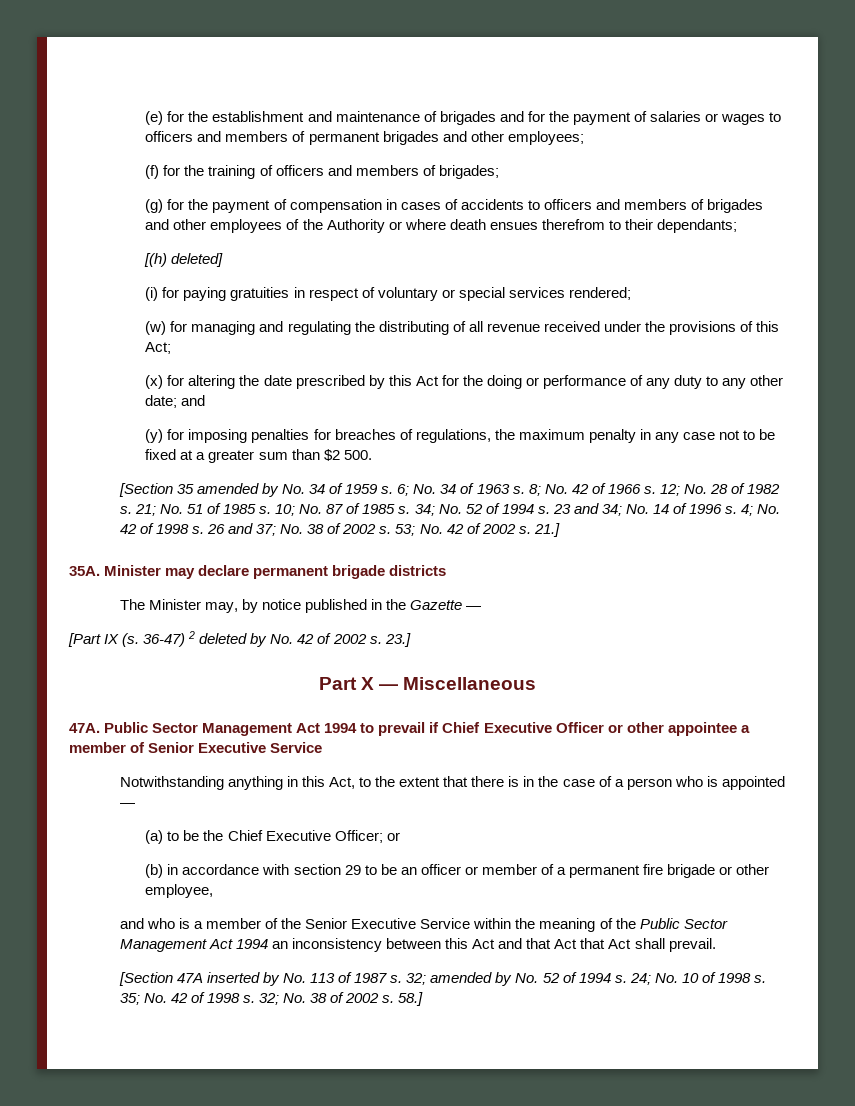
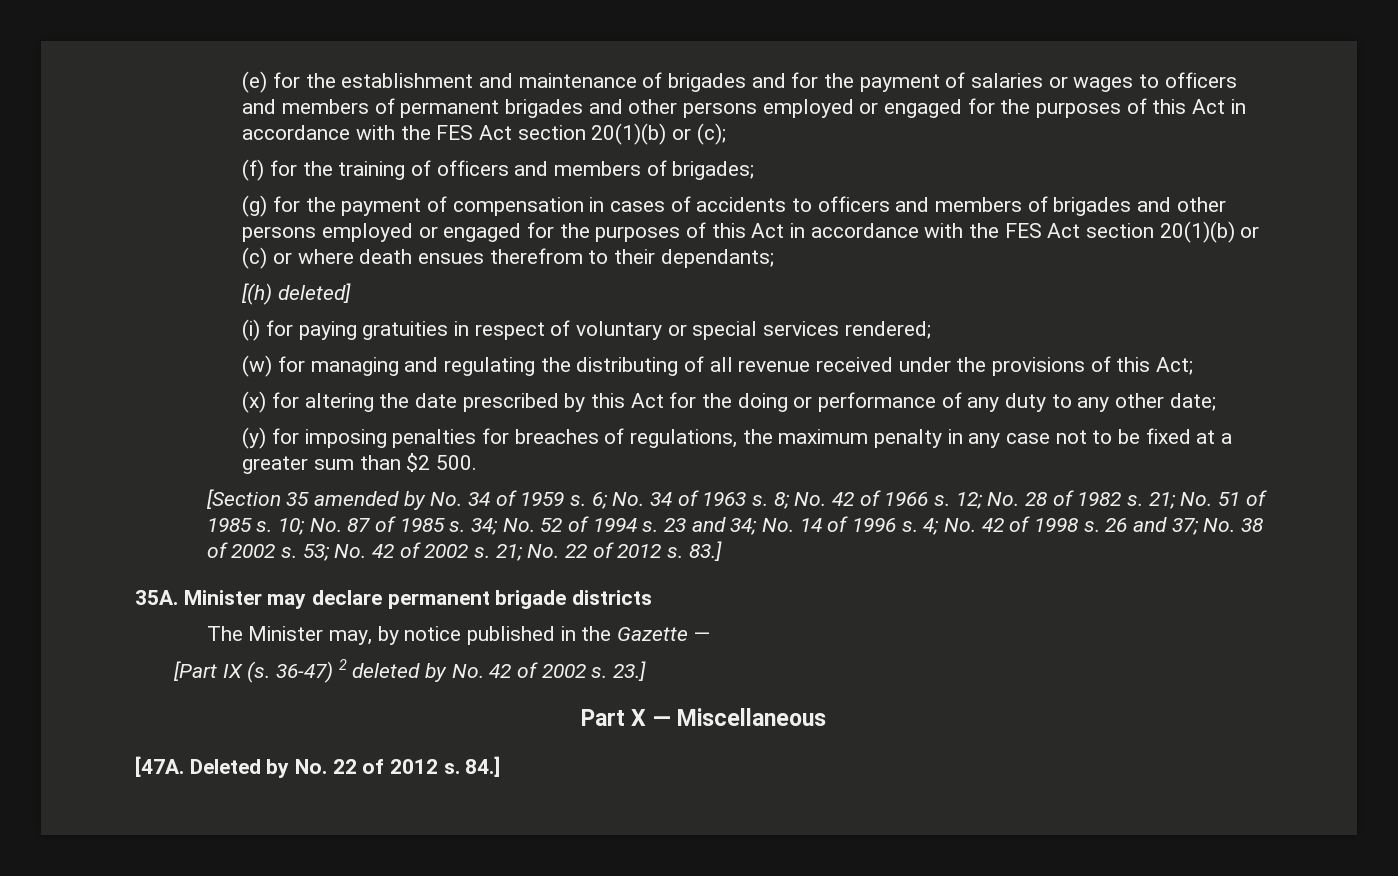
[507,131,584,145] employees; -> [682,98,1246,118] [242,123,726,145] persons employed or engaged for the purposes of this Act in accordance with the FES Act section 20(1)(b) or (c);
[210,219,385,233] employees of the Authority -> [242,221,1260,243] [242,247,268,269] persons employed or engaged for the purposes of this Act in accordance with the FES Act section 20(1)(b) or (c)
[181,395,206,406] and -> (1216, 402) none
[533,523,560,537] 21.] -> [495,541,722,561] 21; No. 22 of 2012 s. 83.]
[69,722,750,736] [69,742,323,753] [119,776,785,790] [119,803,135,807] [145,830,400,844] [145,864,770,878] [145,884,214,898] [119,918,728,932] [119,938,716,952] [118,972,766,986] [119,992,424,1006] 47A. Public Sector Management Act 1994 to prevail if Chief Executive Officer or other appointee a member of Senior Executive Service // Notwithstanding anything in this Act, to the extent that there is in the case of a person who is appointed — // (a) to be the Chief Executive Officer; or // (b) in accordance with section 29 to be an officer or member of a permanent fire brigade or other employee, // and who is a member of the Senior Executive Service within the meaning of the Public Sector Management Act 1994 an inconsistency between this Act and that Act that Act shall prevail. // [Section 47A inserted by No. 113 of 1987 s. 32; amended by No. 52 of 1994 s. 24; No. 10 of 1998 s. 35; No. 42 of 1998 s. 32; No. 38 of 2002 s. 58.] -> [135,756,501,778] [47A. Deleted by No. 22 of 2012 s. 84.]

